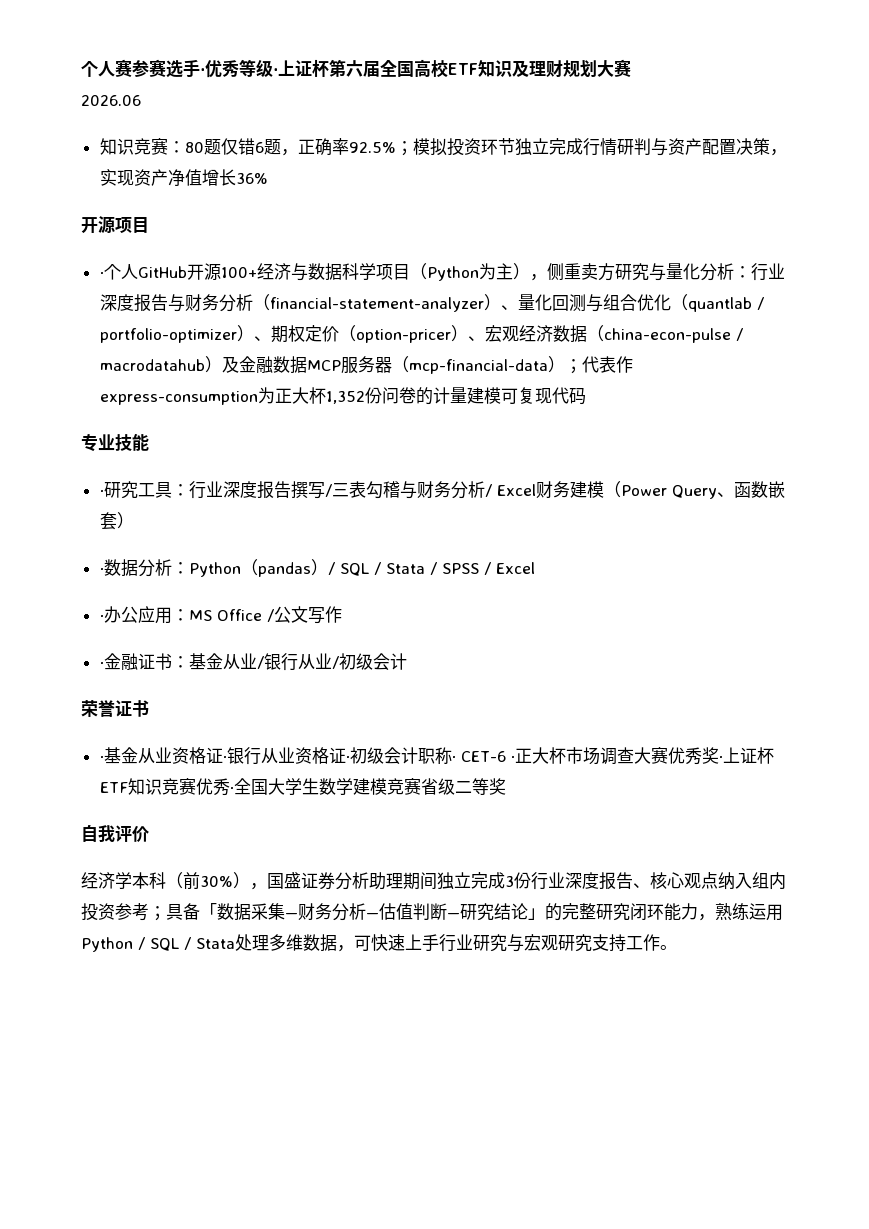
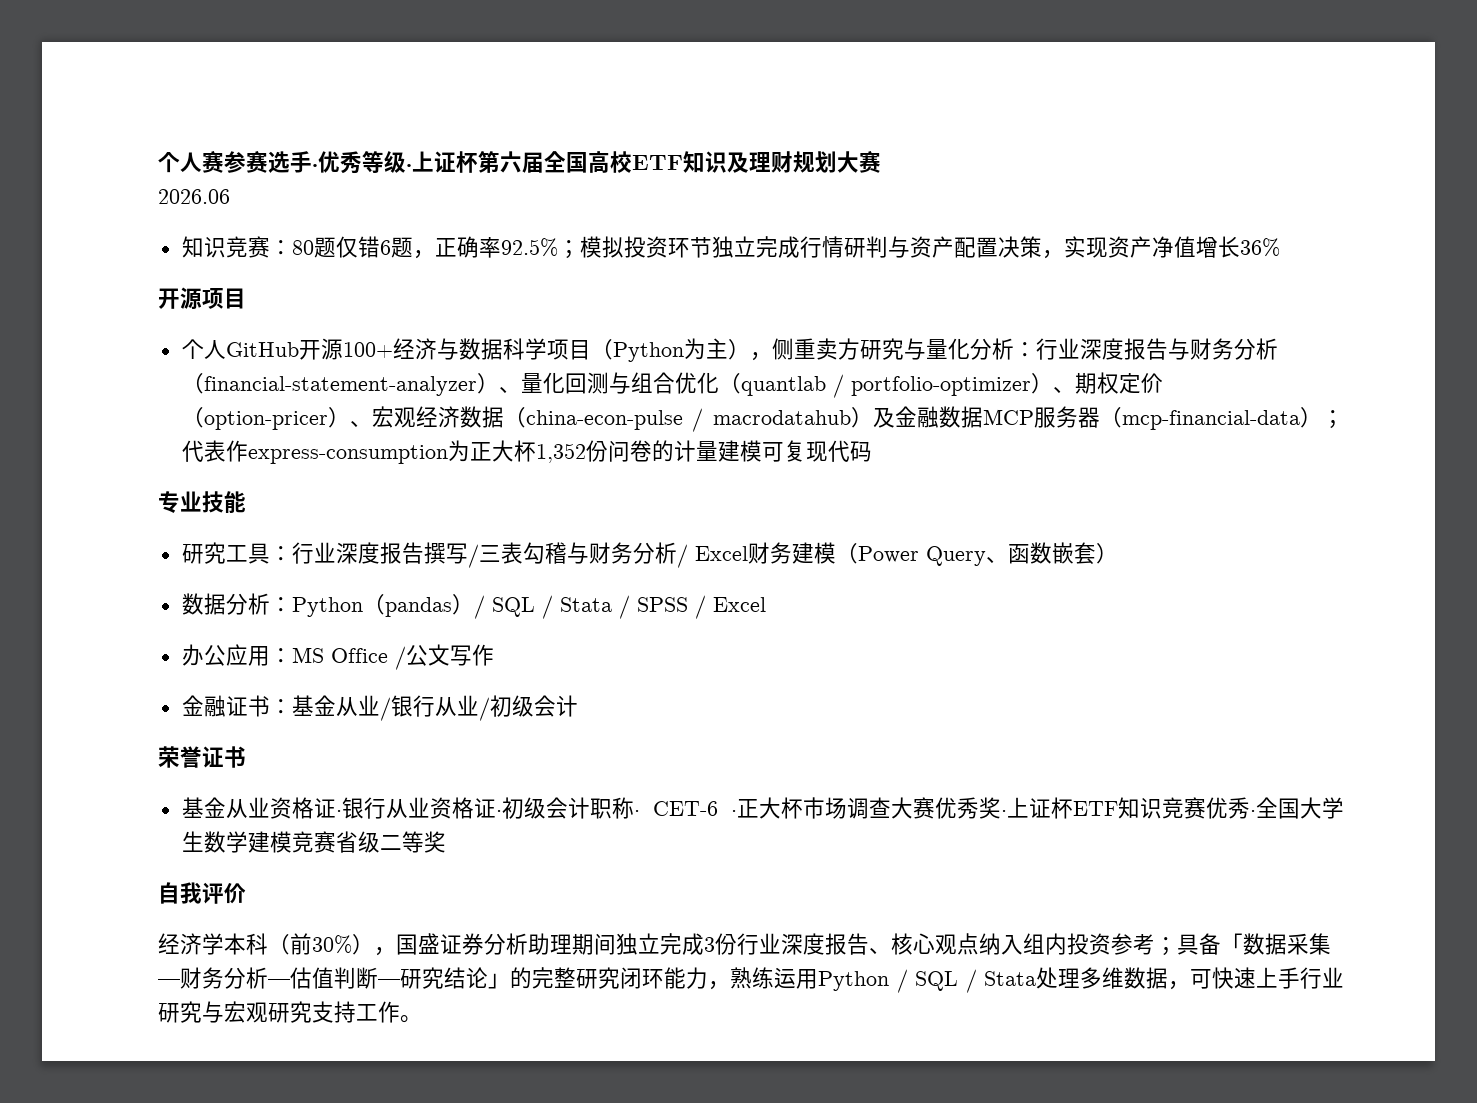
[99,272,104,278] · -> (246, 298) none
[99,490,104,496] · -> (246, 502) none
[99,568,104,574] · -> (1118, 553) none
[99,615,104,621] · -> (766, 604) none
[99,662,104,668] · -> (494, 655) none
[99,756,104,762] · -> (246, 757) none

